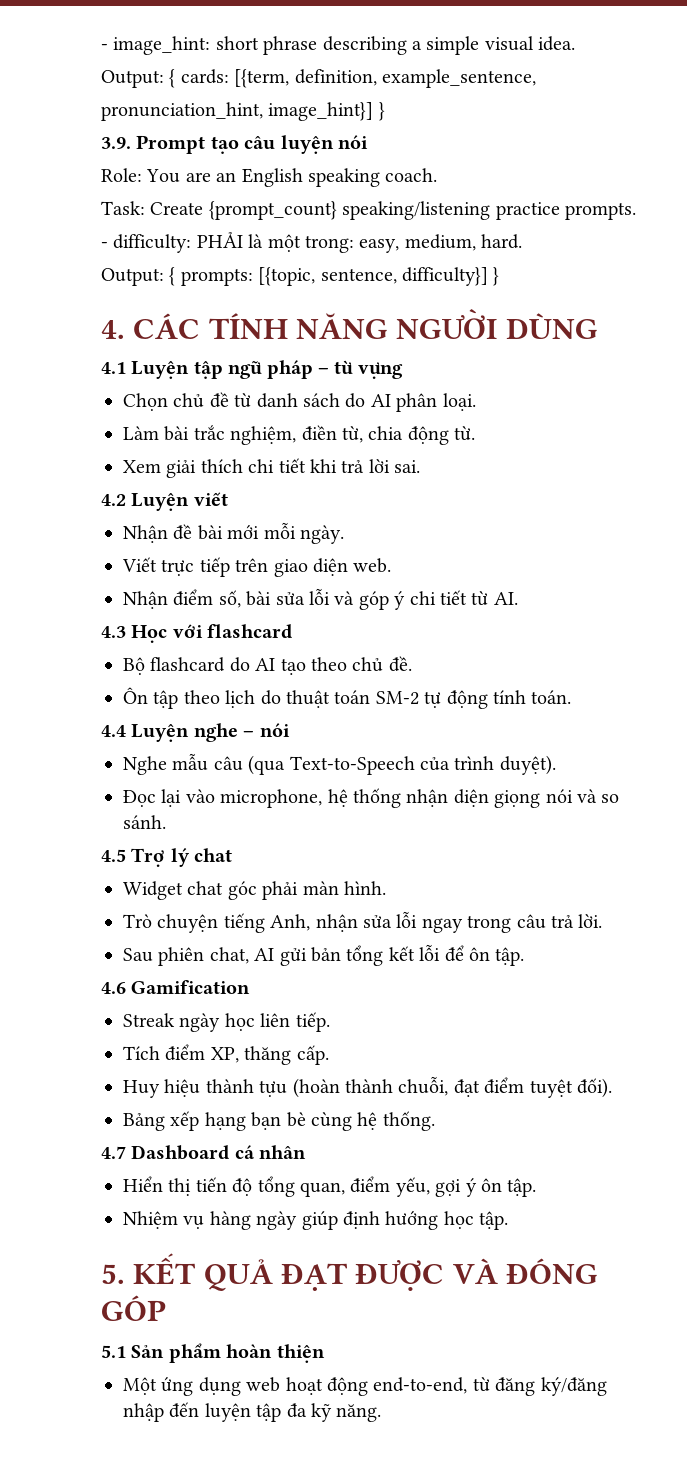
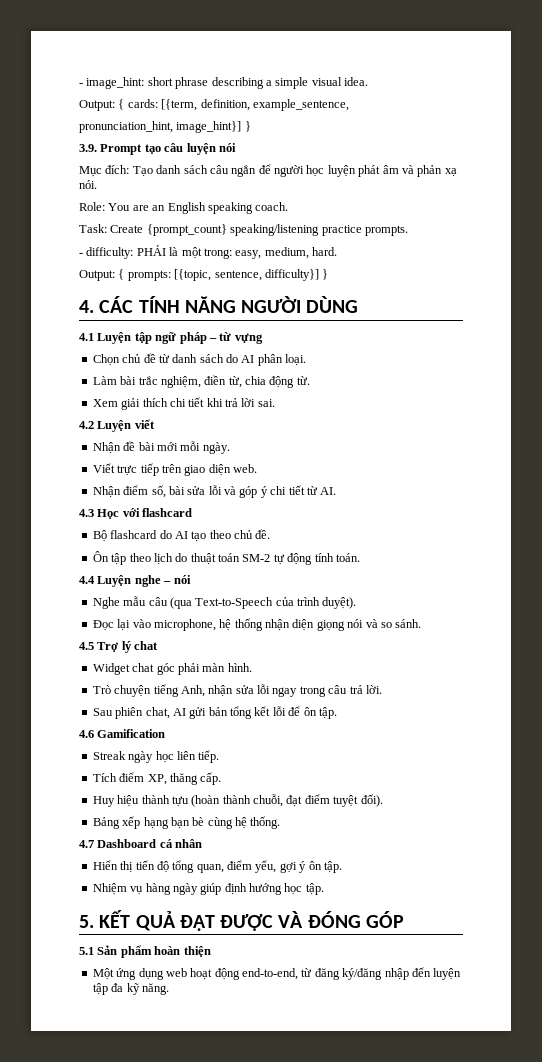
(368, 142) none -> [79,164,457,177] [79,180,97,189] // Mục đích: Tạo danh sách câu ngắn để người học luyện phát âm và phản xạ nói.

